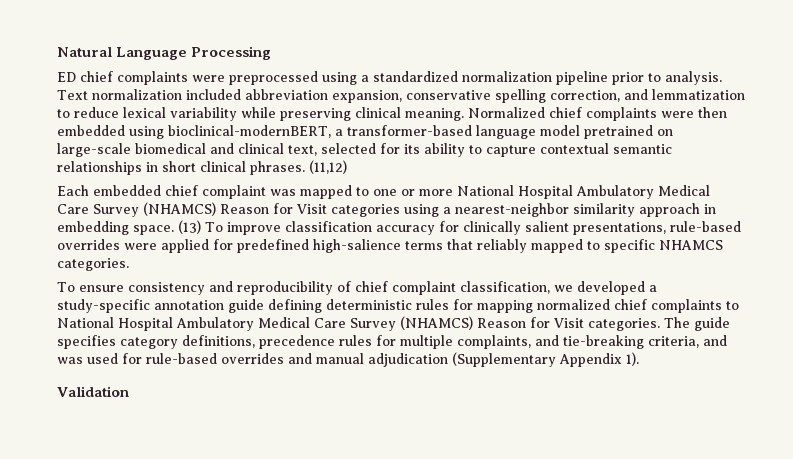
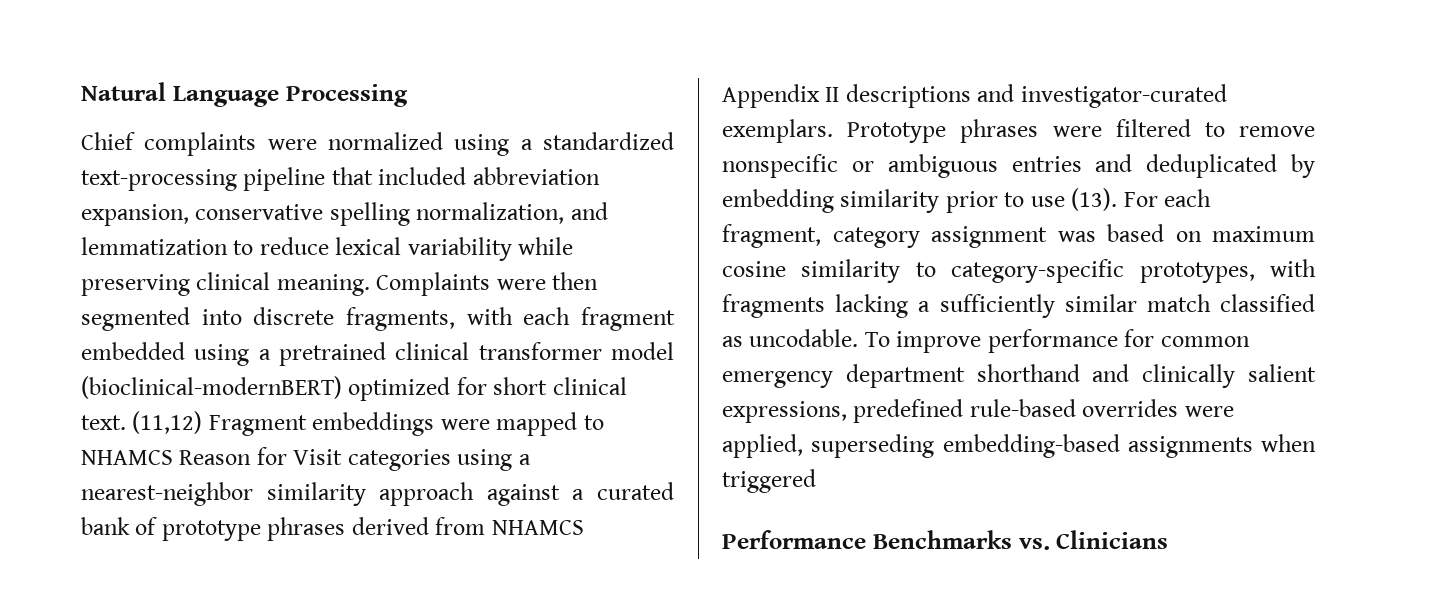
[57,71,318,85] ED chief complaints were preprocessed -> [81,132,443,156] Chief complaints were normalized
[462,71,722,85] [57,89,182,100] normalization pipeline prior to analysis. Text normalization -> [81,167,373,191] text-processing pipeline that
[549,90,620,102] correction, -> [416,202,565,224] normalization,
[468,107,727,121] [57,125,673,139] [57,143,672,157] [57,161,158,175] Normalized chief complaints were then embedded using bioclinical-modernBERT, a transformer-based language model pretrained on large-scale biomedical and clinical text, selected for its ability to capture contextual semantic relationships in -> [376,272,599,296] [81,307,675,331] [81,342,674,366] [81,376,487,401] Complaints were then segmented into discrete fragments, with each fragment embedded using a pretrained clinical transformer model (bioclinical-modernBERT) optimized for
[250,161,305,175] phrases. -> [81,415,126,430] text.
[57,185,710,199] [57,202,216,217] // Each embedded chief complaint was mapped to one or more National Hospital Ambulatory Medical Care Survey (NHAMCS) -> [208,412,604,436] [81,450,173,465] Fragment embeddings were mapped to NHAMCS
[704,204,716,214] [57,220,741,235] [57,239,723,253] [57,258,129,271] [57,281,657,295] [57,299,739,313] [57,316,730,331] [57,335,727,349] [57,352,639,367] [57,386,129,397] in embedding space. (13) To improve classification accuracy for clinically salient presentations, rule-based overrides were applied for predefined high-salience terms that reliably mapped to specific NHAMCS categories. // To ensure consistency and reproducibility of chief complaint classification, we developed a study-specific annotation guide defining deterministic rules for mapping normalized chief complaints to National Hospital Ambulatory Medical Care Survey (NHAMCS) Reason for Visit categories. The guide specifies category definitions, precedence rules for multiple complaints, and tie-breaking criteria, and was used for rule-based overrides and manual adjudication (Supplementary Appendix 1). // Validation -> [486,482,675,506] [81,517,584,541] [722,84,1227,108] [722,119,1315,143] [722,154,1315,178] [722,188,1212,213] [722,224,1315,248] [722,259,1316,283] [722,294,1315,318] [722,329,1250,353] [722,364,1316,388] [722,399,1234,423] [722,434,1316,458] [722,469,816,493] [722,530,1169,550] against a curated bank of prototype phrases derived from NHAMCS Appendix II descriptions and investigator-curated exemplars. Prototype phrases were filtered to remove nonspecific or ambiguous entries and deduplicated by embedding similarity prior to use (13). For each fragment, category assignment was based on maximum cosine similarity to category-specific prototypes, with fragments lacking a sufficiently similar match classified as uncodable. To improve performance for common emergency department shorthand and clinically salient expressions, predefined rule-based overrides were applied, superseding embedding-based assignments when triggered // Performance Benchmarks vs. Clinicians

